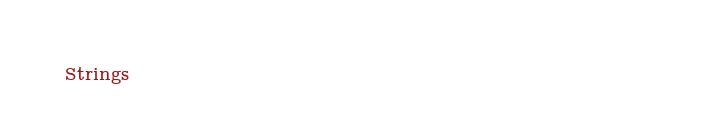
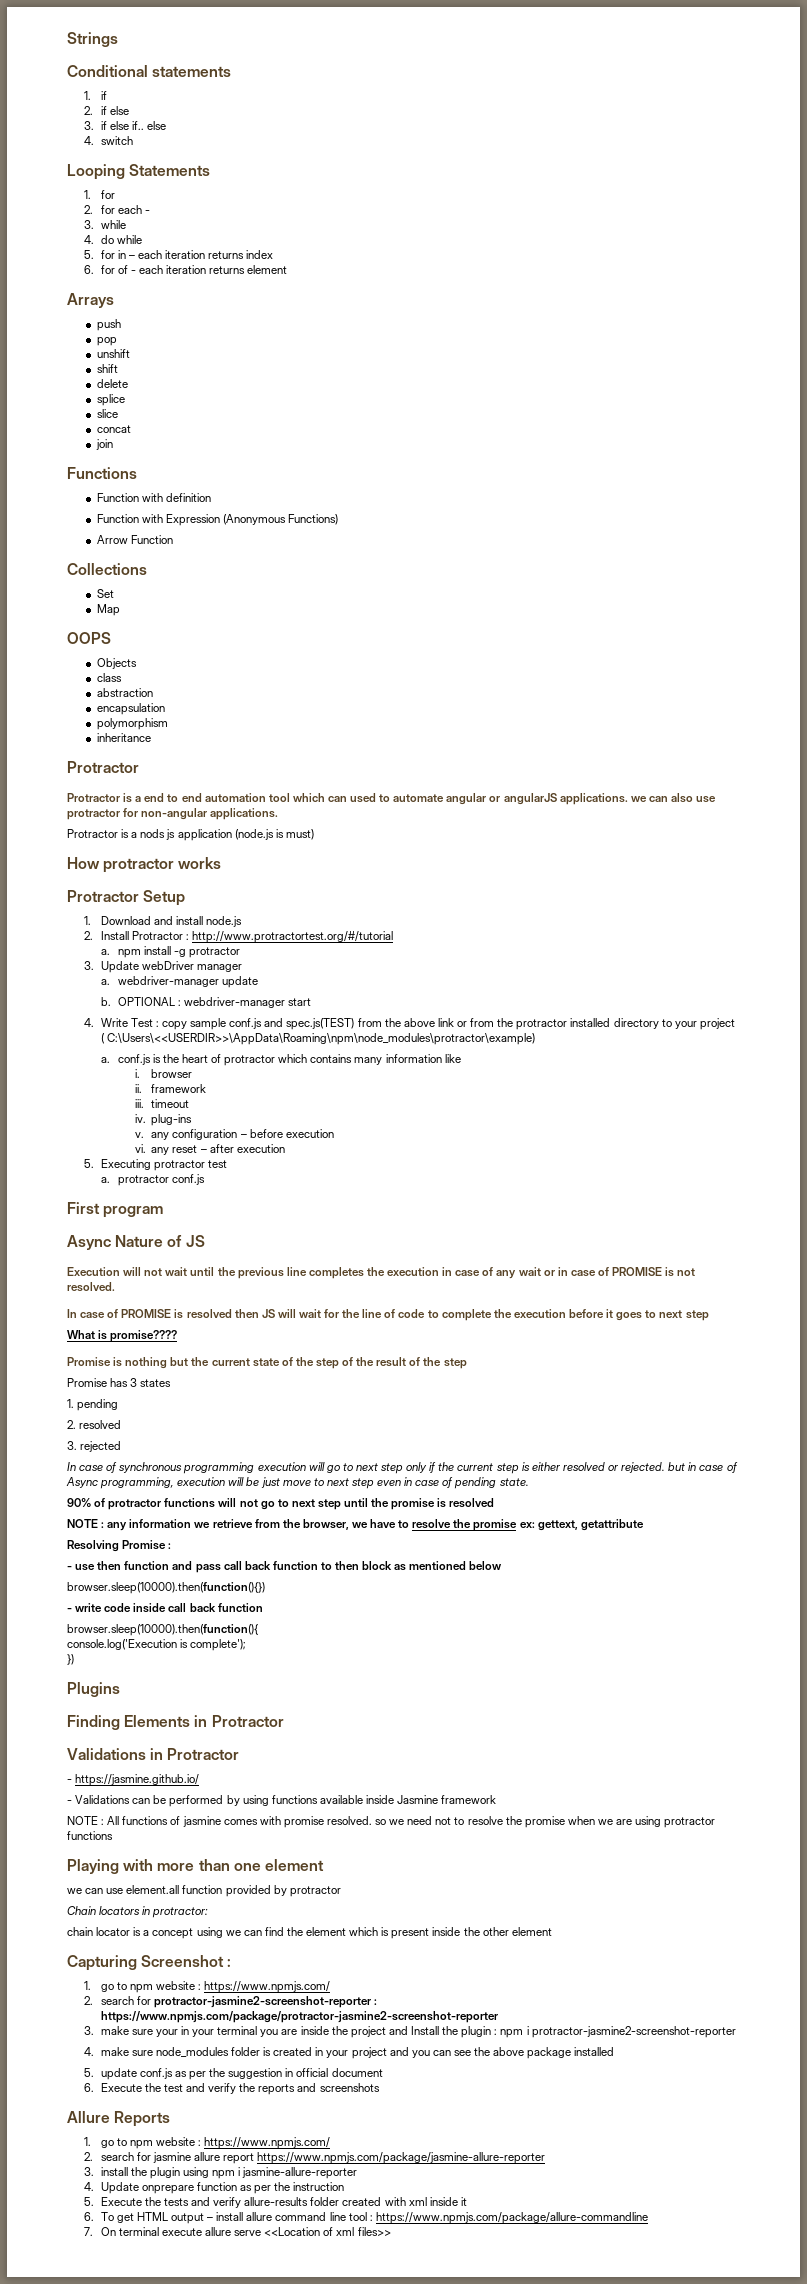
(129, 75) none -> [67,65,232,77] [83,91,107,100] [83,106,129,115] [83,121,167,130] [83,136,133,145] [67,164,211,180] [83,190,115,199] [83,205,150,214] [83,220,126,229] [83,235,142,244] [83,250,274,259] [83,265,288,274] [67,293,114,308] [96,319,121,331] [96,337,117,346] [96,349,130,358] [96,364,118,373] [96,379,128,388] [96,394,125,406] [96,409,118,418] [96,425,131,433] [95,439,113,450] [67,467,137,479] [96,493,211,502] [96,514,338,526] [96,535,173,544] [67,563,147,575] [96,589,114,598] [96,604,120,616] [67,632,111,644] [96,658,137,669] [96,673,122,682] [96,688,153,697] [96,703,165,715] [96,718,168,730] [96,733,151,742] [67,761,139,773] [67,793,717,805] [67,808,279,820] [67,829,314,841] [67,857,222,873] [67,890,186,906] [83,916,243,927] [83,931,394,943] [100,946,240,958] [83,961,242,973] [100,976,258,988] [100,997,311,1008] [83,1018,735,1030] [100,1033,535,1045] [100,1054,461,1066] [134,1069,193,1078] [134,1084,207,1093] [134,1099,190,1108] [134,1114,193,1126] [134,1129,334,1140] [134,1144,285,1155] [83,1159,227,1171] [100,1174,205,1186] [67,1202,164,1218] [67,1235,205,1250] [67,1267,696,1279] [67,1282,115,1292] [67,1309,709,1321] [67,1330,178,1342] [67,1357,467,1369] [67,1378,172,1387] [67,1399,119,1411] [67,1420,122,1429] [67,1441,122,1452] [67,1462,738,1474] [66,1477,529,1489] [67,1498,495,1510] [67,1519,644,1531] [67,1540,172,1552] [67,1561,503,1573] [67,1582,265,1594] [67,1603,263,1613] [67,1624,258,1636] [67,1639,247,1651] [67,1654,74,1665] [67,1682,120,1697] [67,1715,284,1730] [67,1748,240,1760] [67,1774,200,1786] [67,1795,497,1807] [67,1816,716,1828] [67,1831,113,1840] [67,1859,324,1874] [67,1885,341,1897] [67,1906,209,1918] [67,1927,552,1939] [67,1955,232,1971] [83,1981,331,1993] [83,1996,378,2008] [100,2011,498,2023] [83,2026,736,2038] [83,2047,615,2059] [83,2068,383,2080] [83,2083,380,2095] [67,2111,171,2127] [83,2137,331,2149] [83,2152,546,2164] [83,2167,358,2179] [83,2182,345,2194] [83,2197,467,2208] [83,2212,648,2224] [83,2227,391,2236] // Conditional statements // 1. if // 2. if else // 3. if else if.. else // 4. switch // Looping Statements // 1. for // 2. for each - // 3. while // 4. do while // 5. for in – each iteration returns index // 6. for of - each iteration returns element // Arrays // push // pop // unshift // shift // delete // splice // slice // concat // join // Functions // Function with definition // Function with Expression (Anonymous Functions) // Arrow Function // Collections // Set // Map // OOPS // Objects // class // abstraction // encapsulation // polymorphism // inheritance // Protractor // Protractor is a end to end automation tool which can used to automate angular or angularJS applications. we can also use protractor for non-angular applications. // Protractor is a nods js application (node.js is must) // How protractor works // Protractor Setup // 1. Download and install node.js // 2. Install Protractor : http://www.protractortest.org/#/tutorial // a. npm install -g protractor // 3. Update webDriver manager // a. webdriver-manager update // b. OPTIONAL : webdriver-manager start // 4. Write Test : copy sample conf.js and spec.js(TEST) from the above link or from the protractor installed directory to your project ( C:\Users\<<USERDIR>>\AppData\Roaming\npm\node_modules\protractor\example) // a. conf.js is the heart of protractor which contains many information like // i. browser // ii. framework // iii. timeout // iv. plug-ins // v. any configuration – before execution // vi. any reset – after execution // 5. Executing protractor test // a. protractor conf.js // First program // Async Nature of JS // Execution will not wait until the previous line completes the execution in case of any wait or in case of PROMISE is not resolved. // In case of PROMISE is resolved then JS will wait for the line of code to complete the execution before it goes to next step // What is promise???? // Promise is nothing but the current state of the step of the result of the step // Promise has 3 states // 1. pending // 2. resolved // 3. rejected // In case of synchronous programming execution will go to next step only if the current step is either resolved or rejected. but in case of Async programming, execution will be just move to next step even in case of pending state. // 90% of protractor functions will not go to next step until the promise is resolved // NOTE : any information we retrieve from the browser, we have to resolve the promise ex: gettext, getattribute // Resolving Promise : // - use then function and pass call back function to then block as mentioned below // browser.sleep(10000).then(function(){}) // - write code inside call back function // browser.sleep(10000).then(function(){ // console.log('Execution is complete'); // }) // Plugins // Finding Elements in Protractor // Validations in Protractor // - https://jasmine.github.io/ // - Validations can be performed by using functions available inside Jasmine framework // NOTE : All functions of jasmine comes with promise resolved. so we need not to resolve the promise when we are using protractor functions // Playing with more than one element // we can use element.all function provided by protractor // Chain locators in protractor: // chain locator is a concept using we can find the element which is present inside the other element // Capturing Screenshot : // 1. go to npm website : https://www.npmjs.com/ // 2. search for protractor-jasmine2-screenshot-reporter : https://www.npmjs.com/package/protractor-jasmine2-screenshot-reporter // 3. make sure your in your terminal you are inside the project and Install the plugin : npm i protractor-jasmine2-screenshot-reporter // 4. make sure node_modules folder is created in your project and you can see the above package installed // 5. update conf.js as per the suggestion in official document // 6. Execute the test and verify the reports and screenshots // Allure Reports // 1. go to npm website : https://www.npmjs.com/ // 2. search for jasmine allure report https://www.npmjs.com/package/jasmine-allure-reporter // 3. install the plugin using npm i jasmine-allure-reporter // 4. Update onprepare function as per the instruction // 5. Execute the tests and verify allure-results folder created with xml inside it // 6. To get HTML output – install allure command line tool : https://www.npmjs.com/package/allure-commandline // 7. On terminal execute allure serve <<Location of xml files>>

